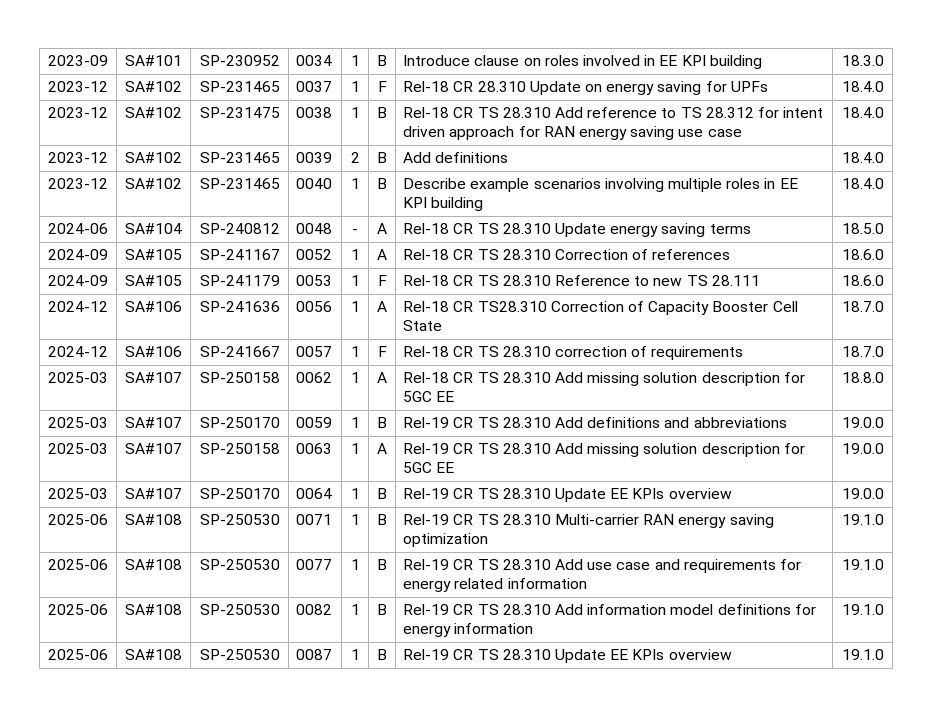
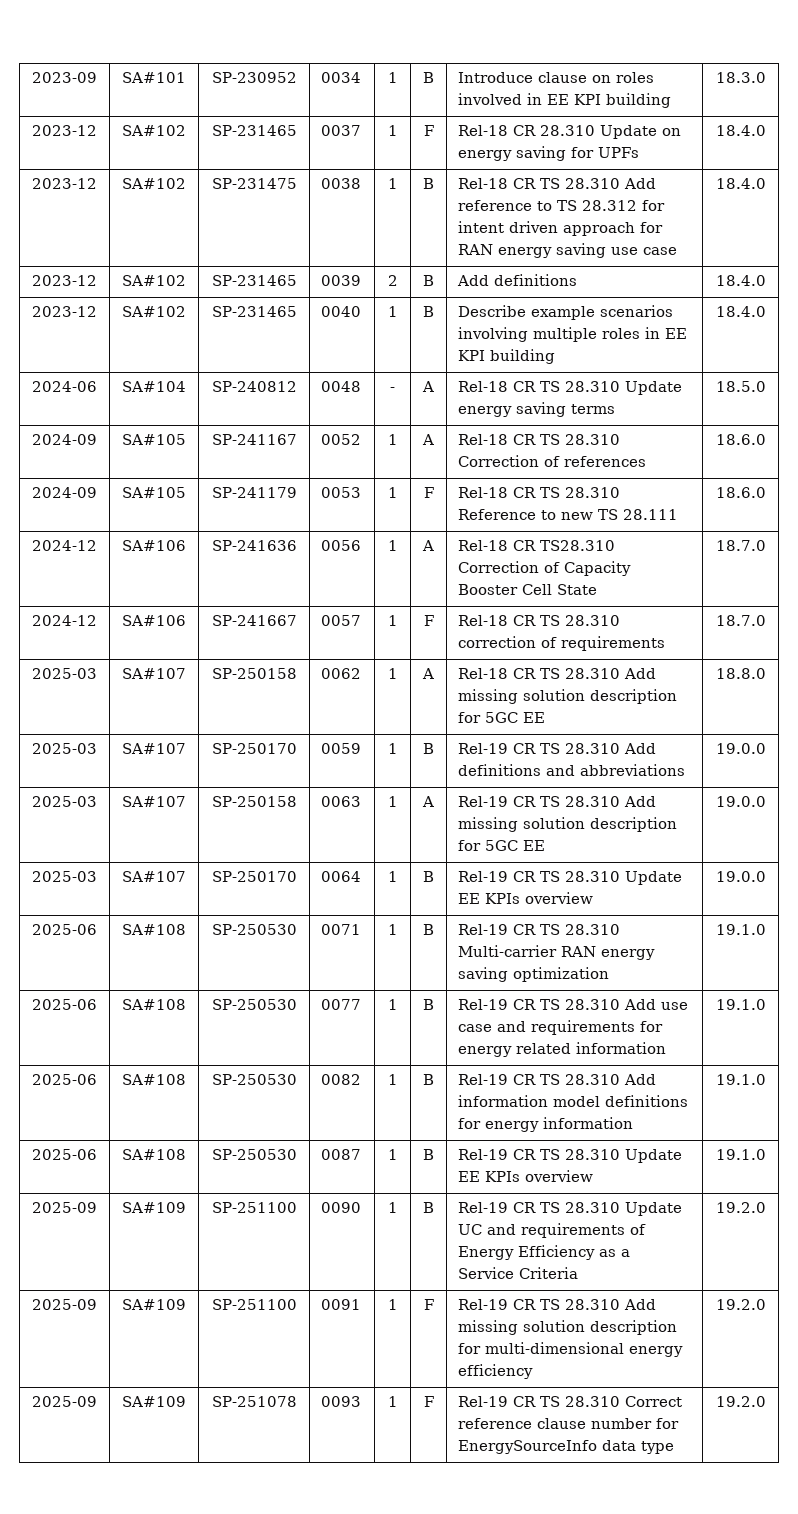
(884, 654) none -> [32,1202,97,1213] [122,1202,186,1213] [211,1202,297,1213] [321,1202,362,1213] [387,1202,398,1213] [423,1202,434,1213] [458,1202,683,1216] [458,1223,647,1238] [458,1245,631,1260] [458,1267,579,1279] [715,1202,766,1213] [32,1299,97,1310] [122,1299,186,1310] [211,1299,297,1310] [321,1299,362,1310] [387,1299,398,1310] [423,1299,434,1310] [458,1299,657,1310] [458,1320,678,1335] [458,1342,684,1357] [458,1364,534,1379] [715,1299,766,1310] [32,1396,97,1407] [122,1396,186,1407] [211,1396,297,1407] [321,1396,362,1407] [387,1396,398,1407] [423,1396,434,1407] [458,1396,683,1407] [458,1418,680,1429] [458,1440,675,1454] [715,1396,766,1407] // 2025-09 | SA#109 | SP-251100 | 0090 | 1 | B | Rel-19 CR TS 28.310 Update UC and requirements of Energy Efficiency as a Service Criteria | 19.2.0 // 2025-09 | SA#109 | SP-251100 | 0091 | 1 | F | Rel-19 CR TS 28.310 Add missing solution description for multi-dimensional energy efficiency | 19.2.0 // 2025-09 | SA#109 | SP-251078 | 0093 | 1 | F | Rel-19 CR TS 28.310 Correct reference clause number for EnergySourceInfo data type | 19.2.0

